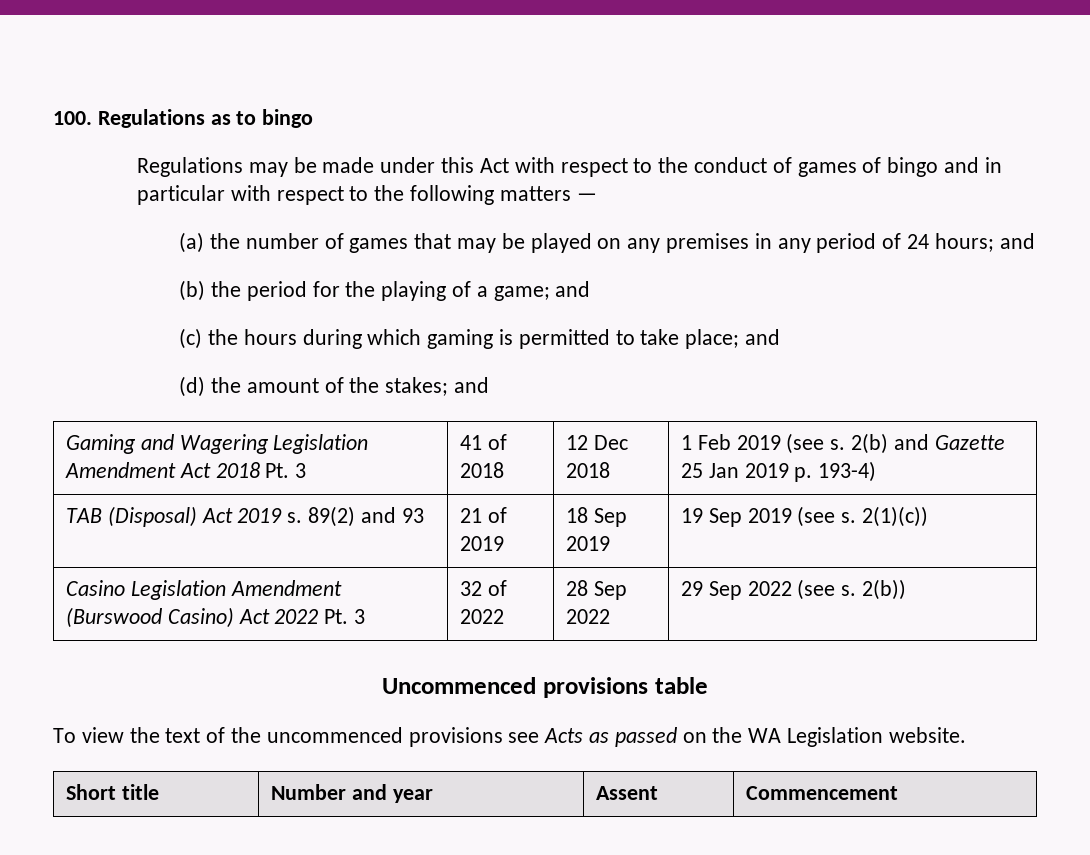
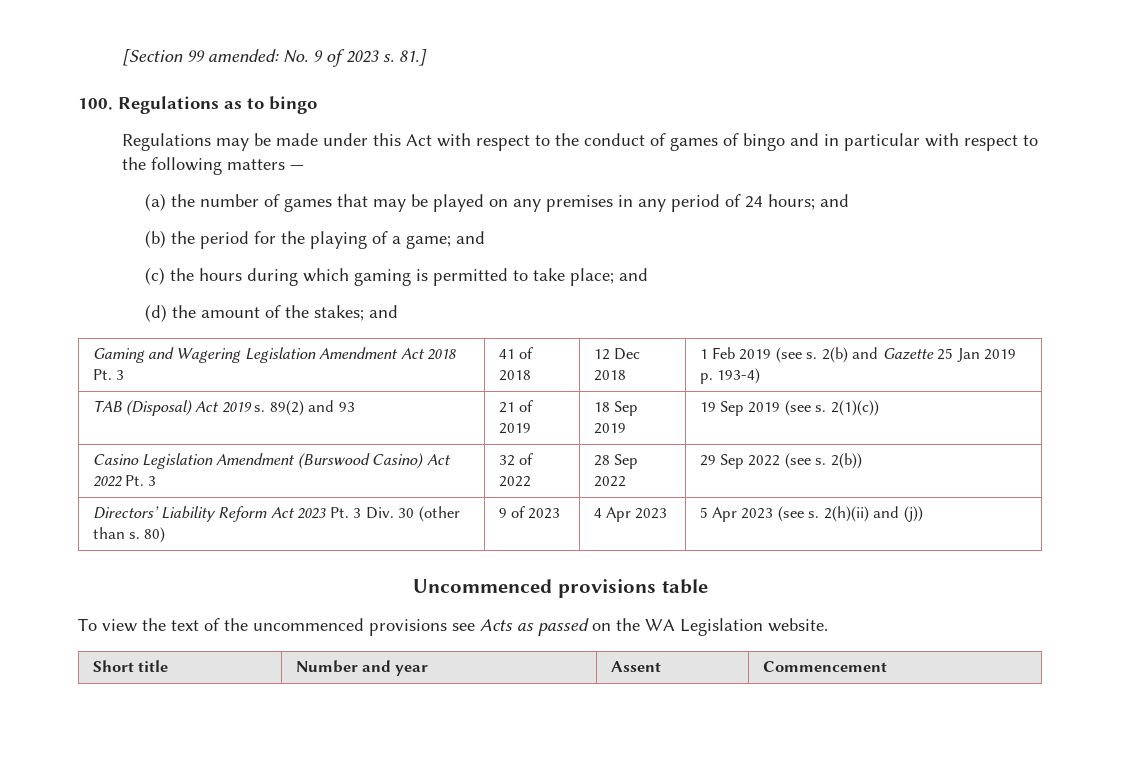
(53, 118) none -> [122,49,428,67] [Section 99 amended: No. 9 of 2023 s. 81.] //
(906, 589) none -> [92,506,460,522] [92,527,166,543] [498,506,561,519] [593,507,668,522] [699,506,923,522] // Directors’ Liability Reform Act 2023 Pt. 3 Div. 30 (other than s. 80) | 9 of 2023 | 4 Apr 2023 | 5 Apr 2023 (see s. 2(h)(ii) and (j))

